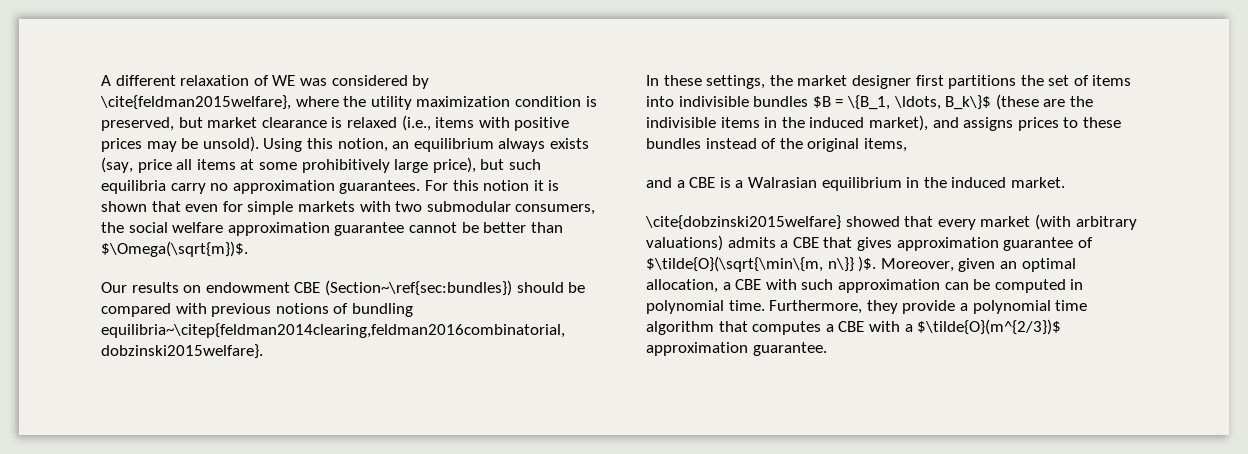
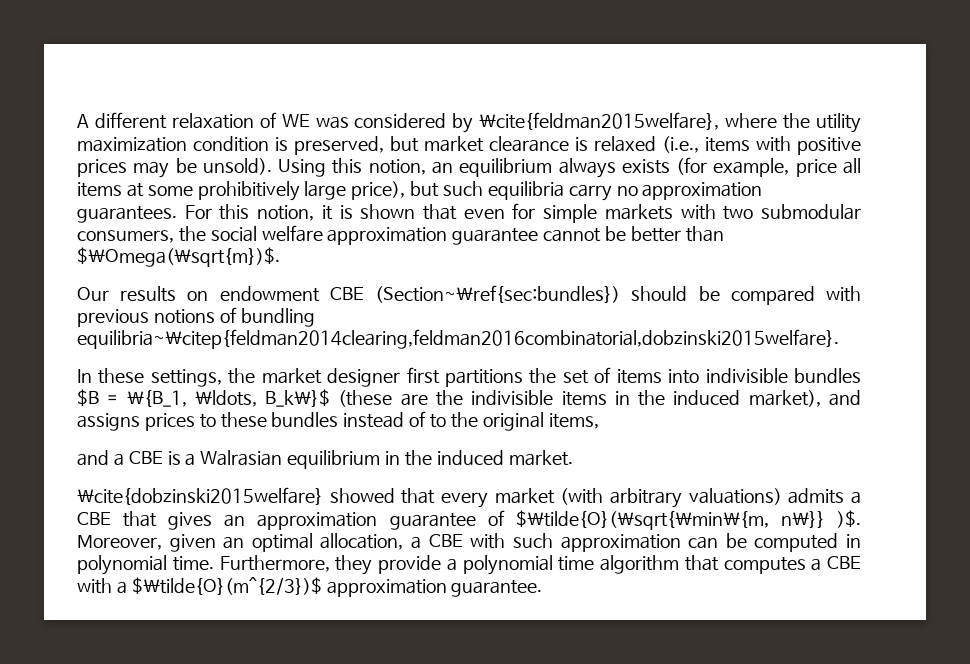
[101,157,133,173] (say, -> [676,157,790,177] (for example,
[483,180,530,191] notion -> [257,205,315,221] notion,
(777, 143) none -> [430,414,447,428] to
(892, 244) none -> [224,514,246,527] an

